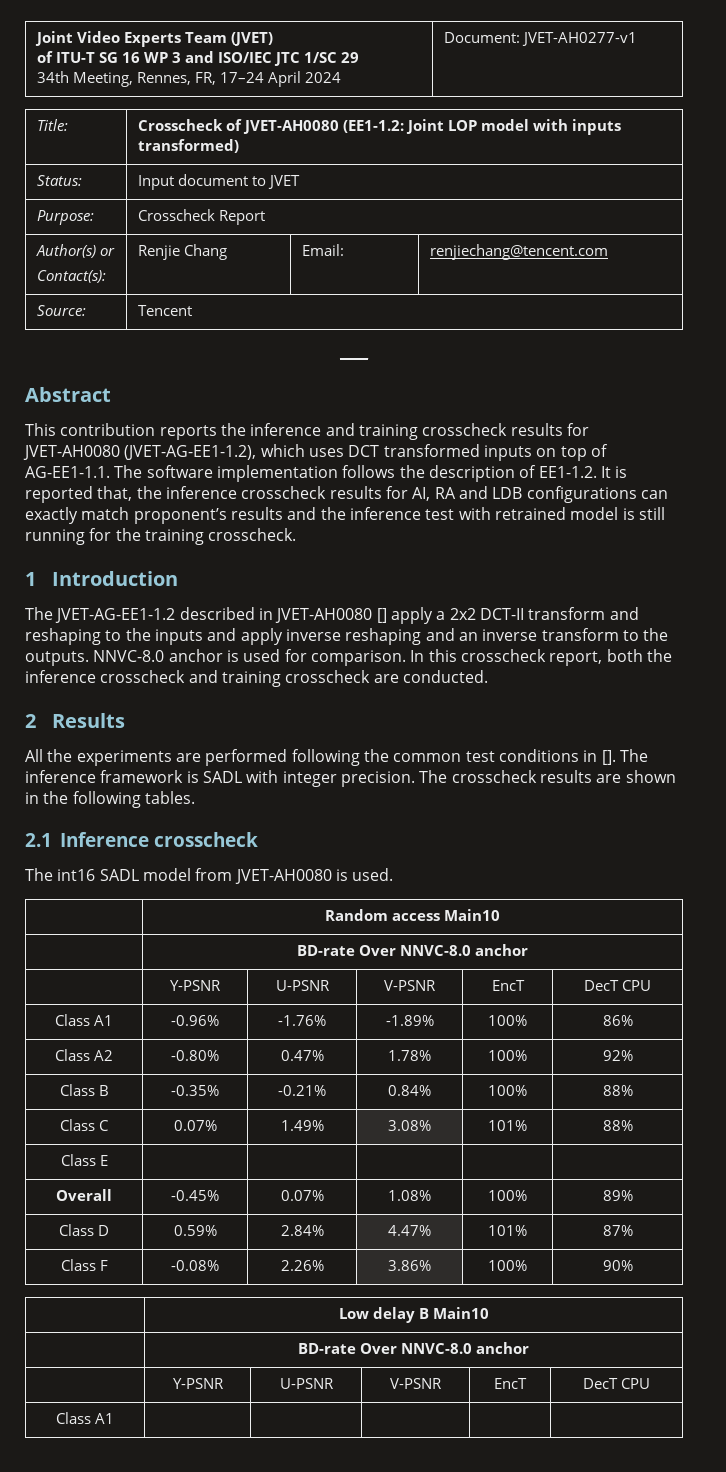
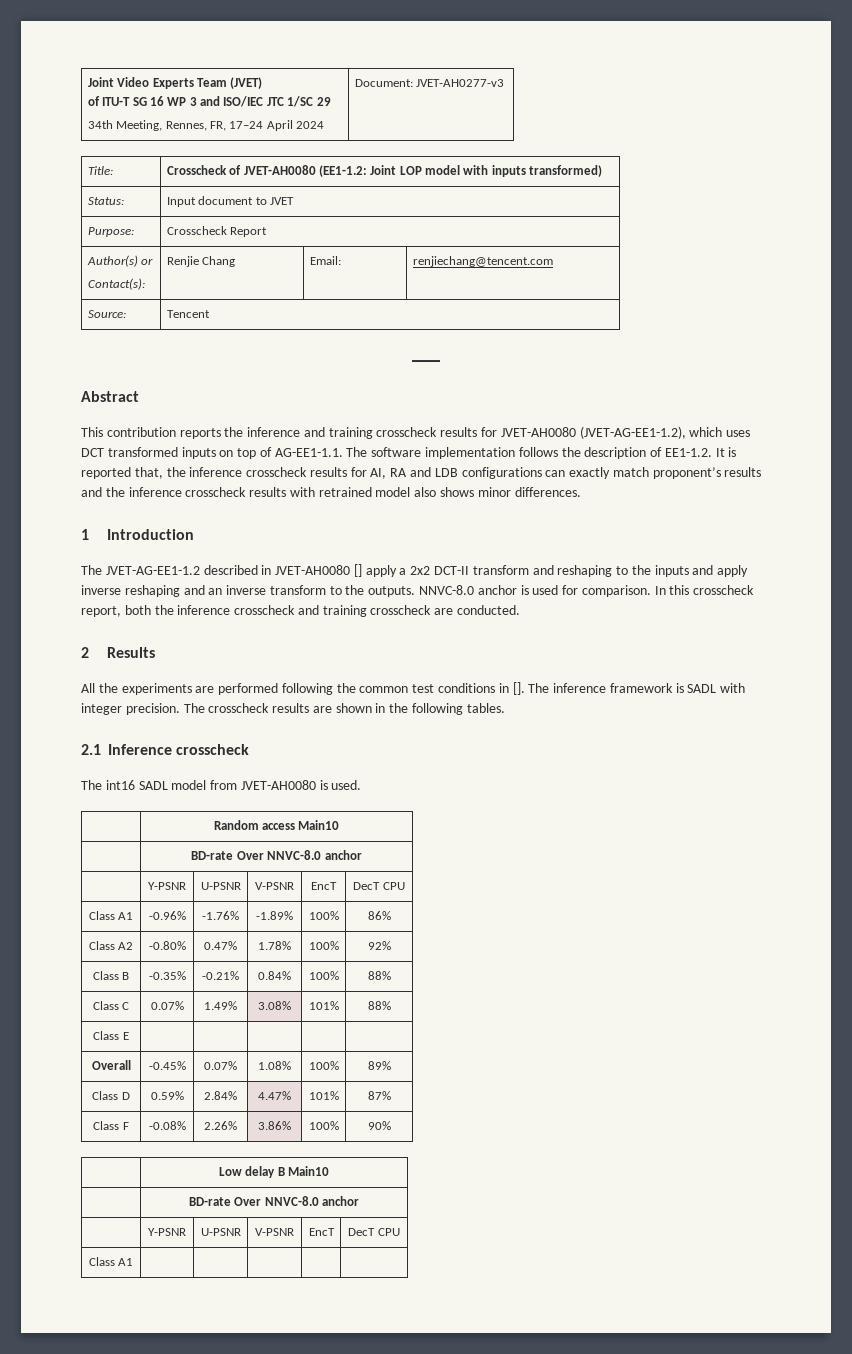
[522,32,638,46] JVET-AH0277-v1 -> [416,79,505,87] JVET-AH0277-v3
[425,509,455,520] test -> [185,487,287,497] crosscheck results
[622,507,665,520] [25,528,297,545] is still running for the training crosscheck. -> [414,487,581,497] also shows minor differences.

